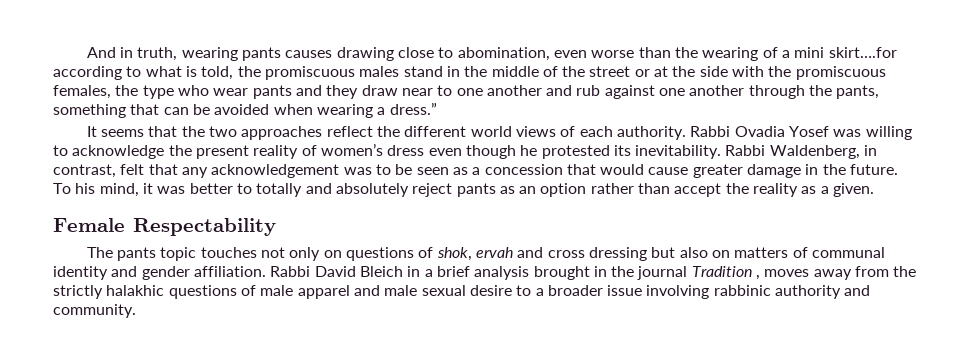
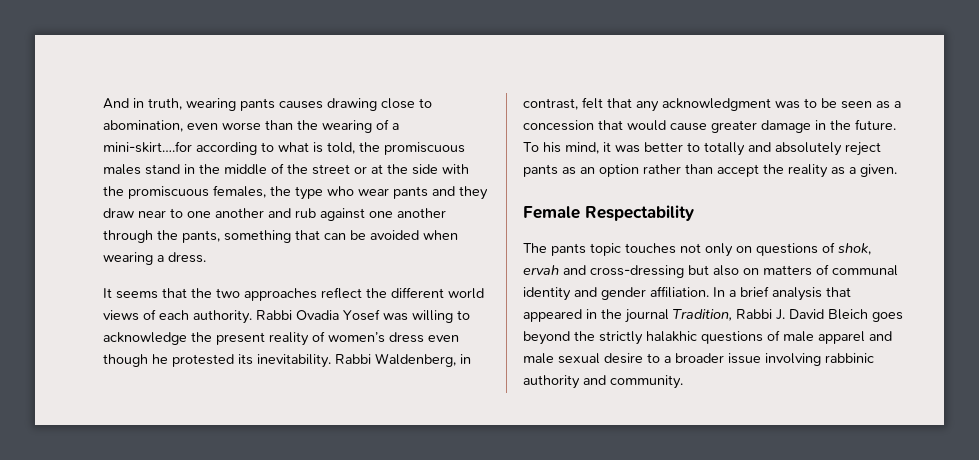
[794,47,897,58] mini skirt….for -> [103,141,192,153] mini-skirt….for
[389,102,437,115] dress.” -> [168,252,206,263] dress.
[211,164,340,178] acknowledgement -> [662,98,771,111] acknowledgment
[547,247,647,261] cross dressing -> [590,265,684,278] cross-dressing
[270,266,421,277] Rabbi David Bleich in -> [713,287,725,297] In
[533,266,590,280] brought -> [826,287,851,297] [523,309,582,322] that appeared
[691,266,890,280] Tradition , moves away from -> [673,309,903,322] [523,331,570,345] Tradition, Rabbi J. David Bleich goes beyond

